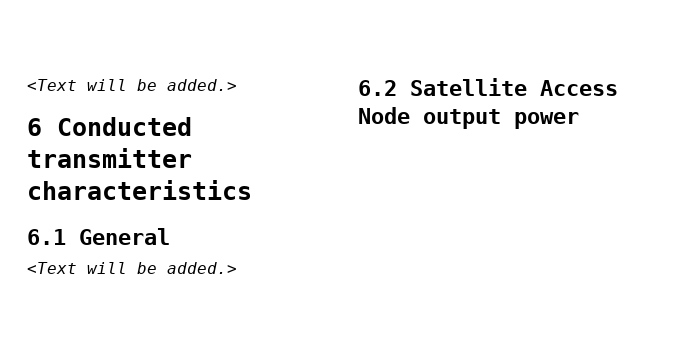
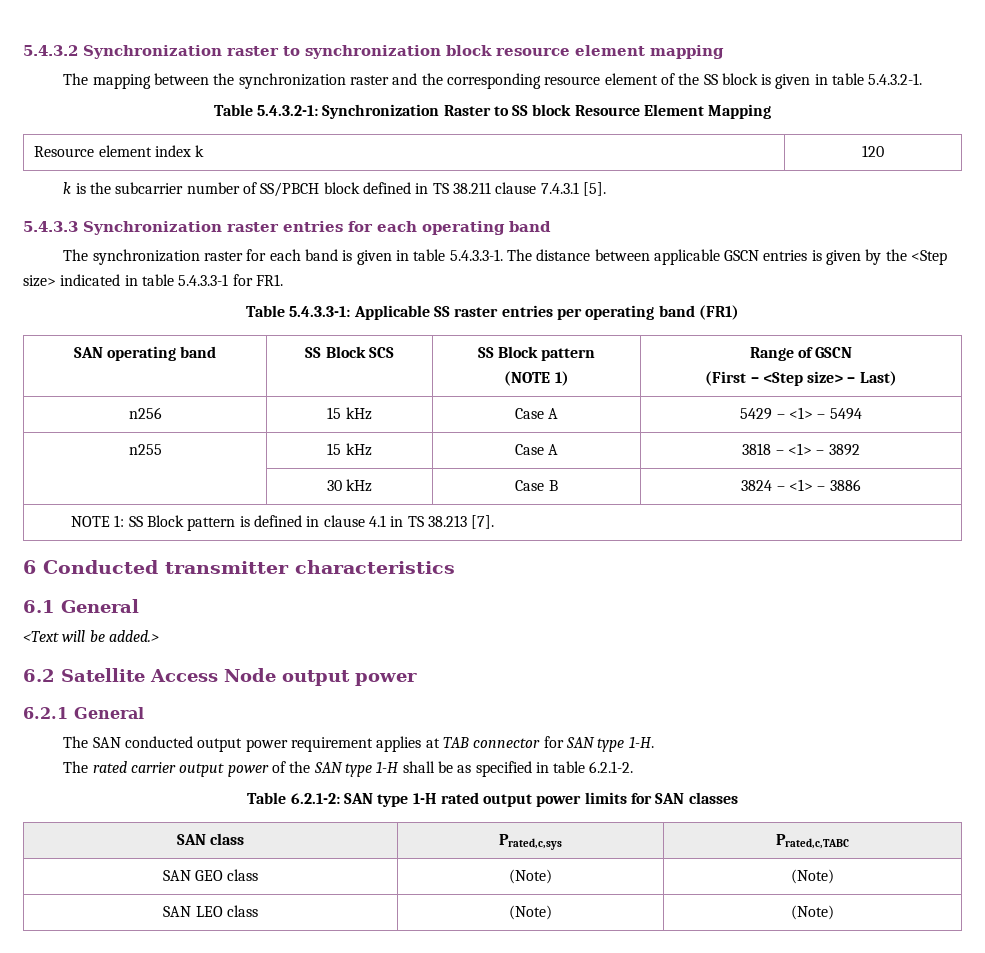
[27,79,237,91] <Text will be added.> -> [23,45,724,59] [63,73,923,89] [213,104,772,119] [34,145,205,157] [862,145,884,157] [63,182,606,197] [23,221,551,235] [63,249,948,265] [23,274,283,287] [246,305,739,320] [73,346,217,361] [305,346,394,358] [477,346,596,361] [504,371,569,386] [749,347,853,361] [705,371,897,386] [128,407,162,419] [327,407,372,420] [514,408,559,419] [740,407,862,420] [128,444,162,455] [327,443,372,456] [514,444,559,455] [742,443,860,456] [326,479,373,492] [515,480,558,491] [741,479,861,491] [71,515,495,531] 5.4.3.2 Synchronization raster to synchronization block resource element mapping // The mapping between the synchronization raster and the corresponding resource element of the SS block is given in table 5.4.3.2-1. // Table 5.4.3.2-1: Synchronization Raster to SS block Resource Element Mapping // Resource element index k | 120 // k is the subcarrier number of SS/PBCH block defined in TS 38.211 clause 7.4.3.1 [5]. // 5.4.3.3 Synchronization raster entries for each operating band // The synchronization raster for each band is given in table 5.4.3.3-1. The distance between applicable GSCN entries is given by the <Step size> indicated in table 5.4.3.3-1 for FR1. // Table 5.4.3.3-1: Applicable SS raster entries per operating band (FR1) // SAN operating band | SS Block SCS | SS Block pattern // (NOTE 1) | Range of GSCN // (First – <Step size> – Last) // n256 | 15 kHz | Case A | 5429 – <1> – 5494 // n255 | 15 kHz | Case A | 3818 – <1> – 3892 // | 30 kHz | Case B | 3824 – <1> – 3886 // NOTE 1: SS Block pattern is defined in clause 4.1 in TS 38.213 [7].
(579, 120) none -> [23,707,144,719] [63,736,654,752] [63,761,634,777] [247,792,738,807] [176,833,245,845] [498,834,562,850] [776,834,849,849] [162,869,259,881] [508,869,552,884] [791,869,834,884] [163,905,258,917] [508,905,552,920] [791,905,834,920] // 6.2.1 General // The SAN conducted output power requirement applies at TAB connector for SAN type 1-H. // The rated carrier output power of the SAN type 1-H shall be as specified in table 6.2.1-2. // Table 6.2.1-2: SAN type 1-H rated output power limits for SAN classes // SAN class | Prated,c,sys | Prated,c,TABC // SAN GEO class | (Note) | (Note) // SAN LEO class | (Note) | (Note)

